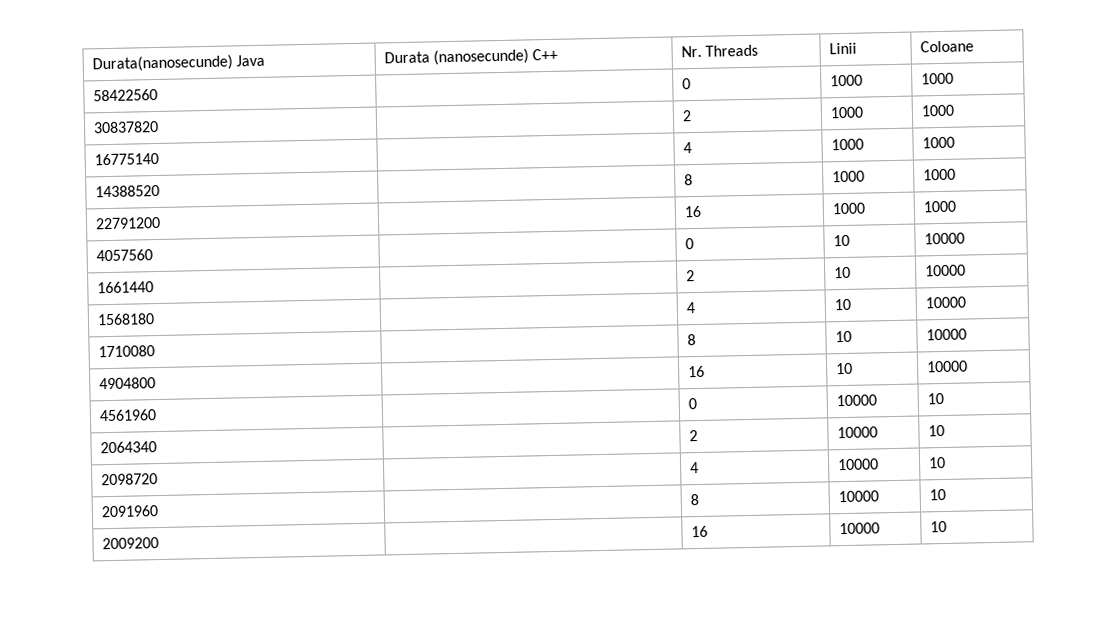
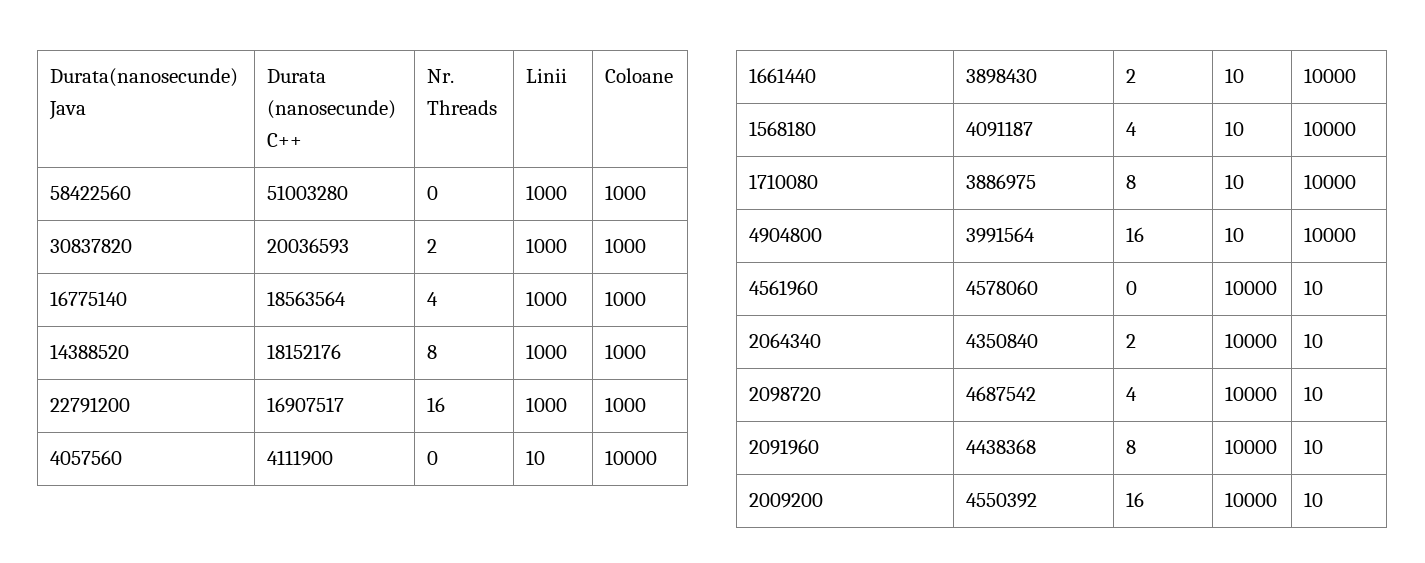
(158, 95) none -> [267,185,349,200] 51003280
(159, 127) none -> [267,238,350,254] 20036593
(159, 159) none -> [267,291,347,306] 18563564
(160, 191) none -> [267,344,342,359] 18152176
(161, 223) none -> [267,397,345,413] 16907517
(153, 255) none -> [267,450,334,466] 4111900
(154, 287) none -> [966,69,1038,84] 3898430
(155, 319) none -> [966,121,1034,137] 4091187
(155, 351) none -> [966,174,1037,190] 3886975
(156, 383) none -> [966,227,1036,243] 3991564
(157, 415) none -> [966,280,1039,295] 4578060
(157, 447) none -> [966,334,1039,348] 4350840
(158, 479) none -> [966,386,1037,401] 4687542
(158, 511) none -> [966,439,1037,454] 4438368
(159, 543) none -> [966,493,1038,508] 4550392

